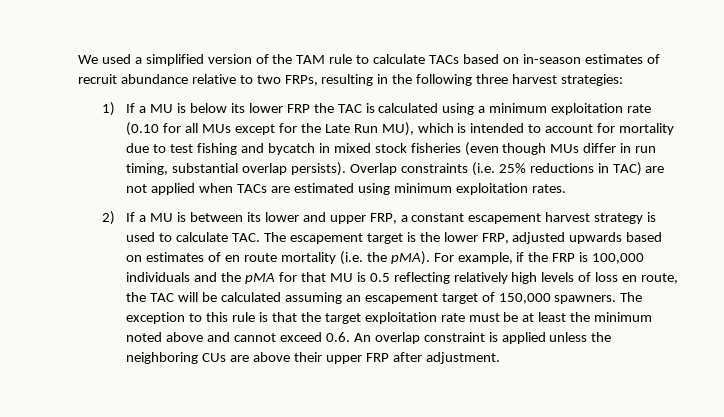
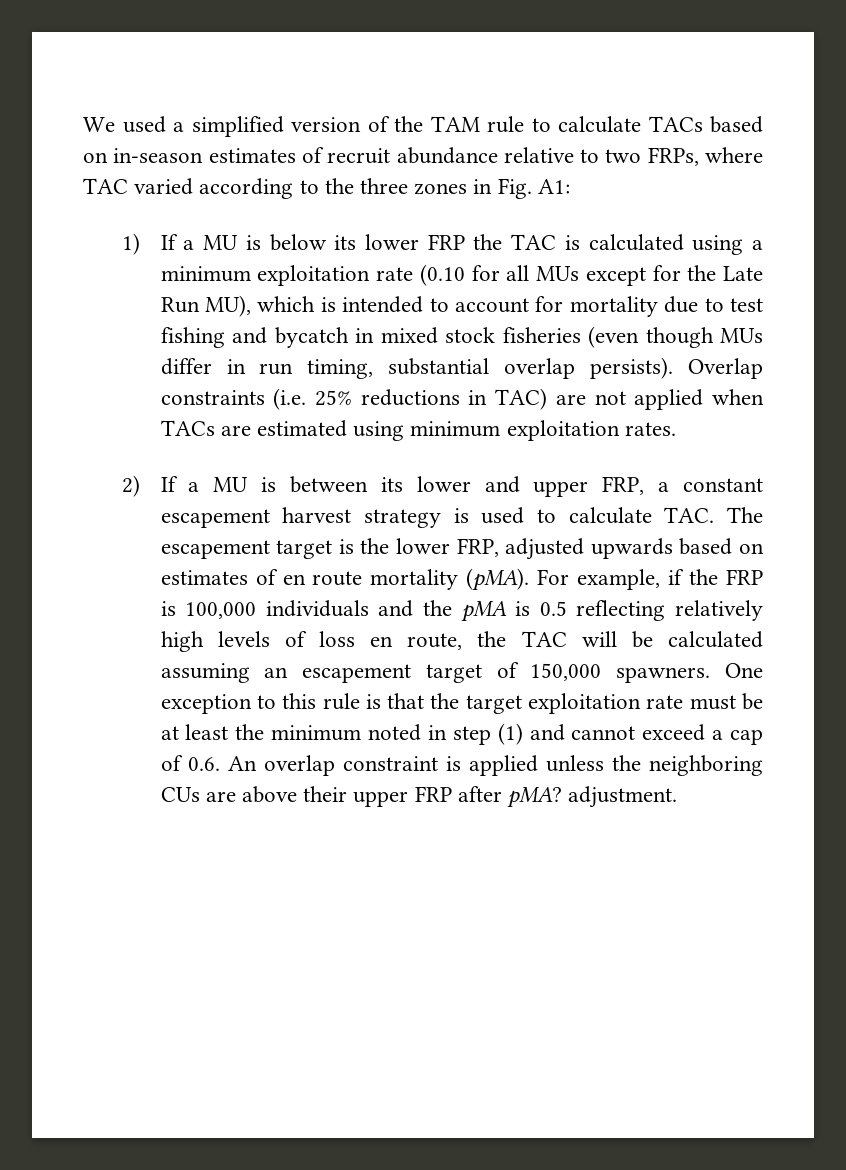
[321,74,623,86] resulting in the following three harvest strategies: -> [705,147,763,163] [83,178,570,199] where TAC varied according to the three zones in Fig. A1:
[339,251,430,265] (i.e. the pMA). -> [466,568,530,591] (pMA).
[279,272,353,282] for that MU -> (507, 611) none
[620,292,643,302] The -> [725,663,763,678] One
[166,332,323,342] above and cannot exceed -> [427,723,764,745] [160,755,183,771] in step (1) and cannot exceed a cap of
(422, 357) none -> [507,787,563,808] pMA?

